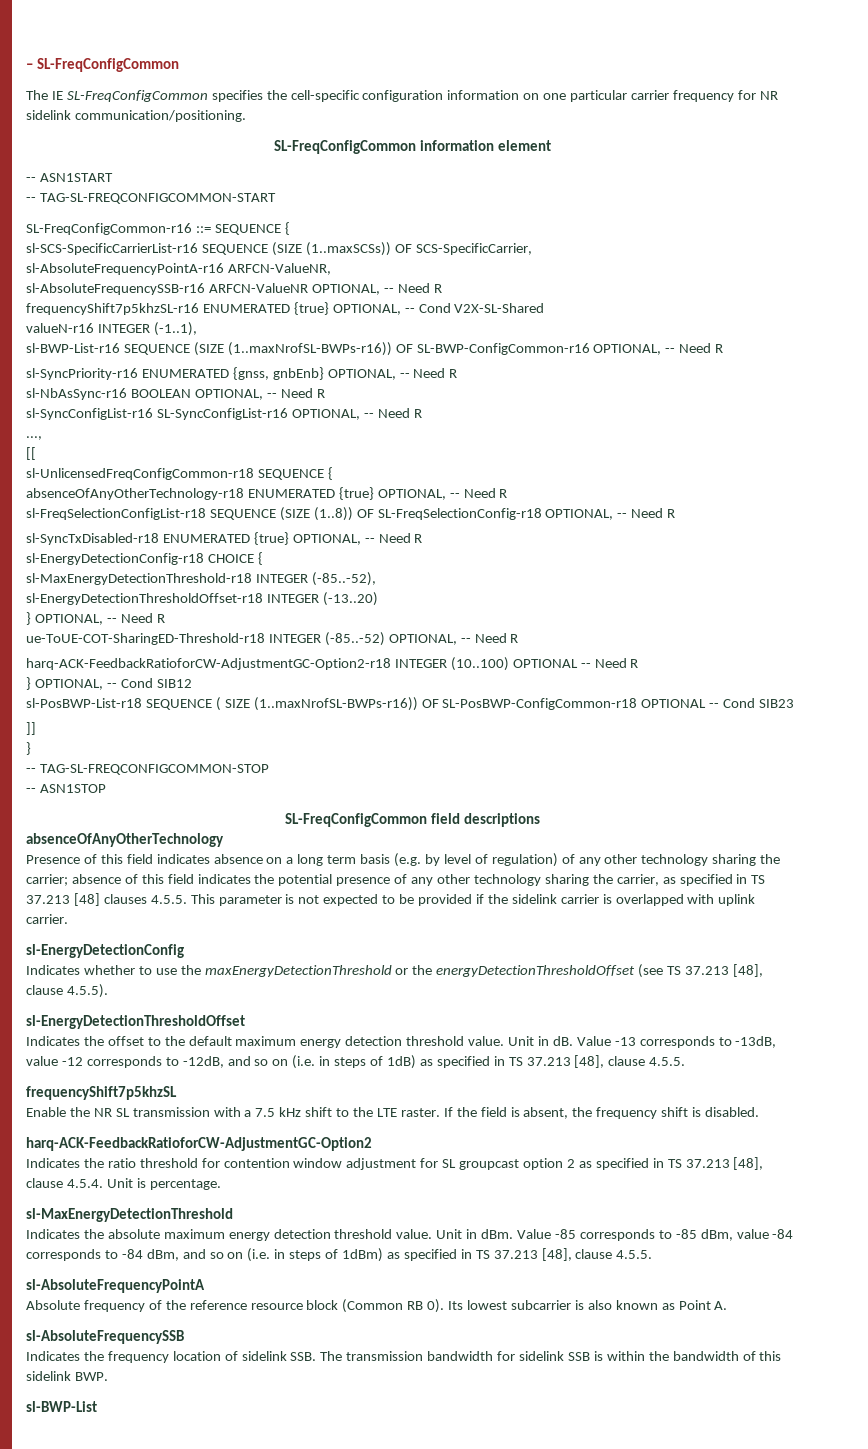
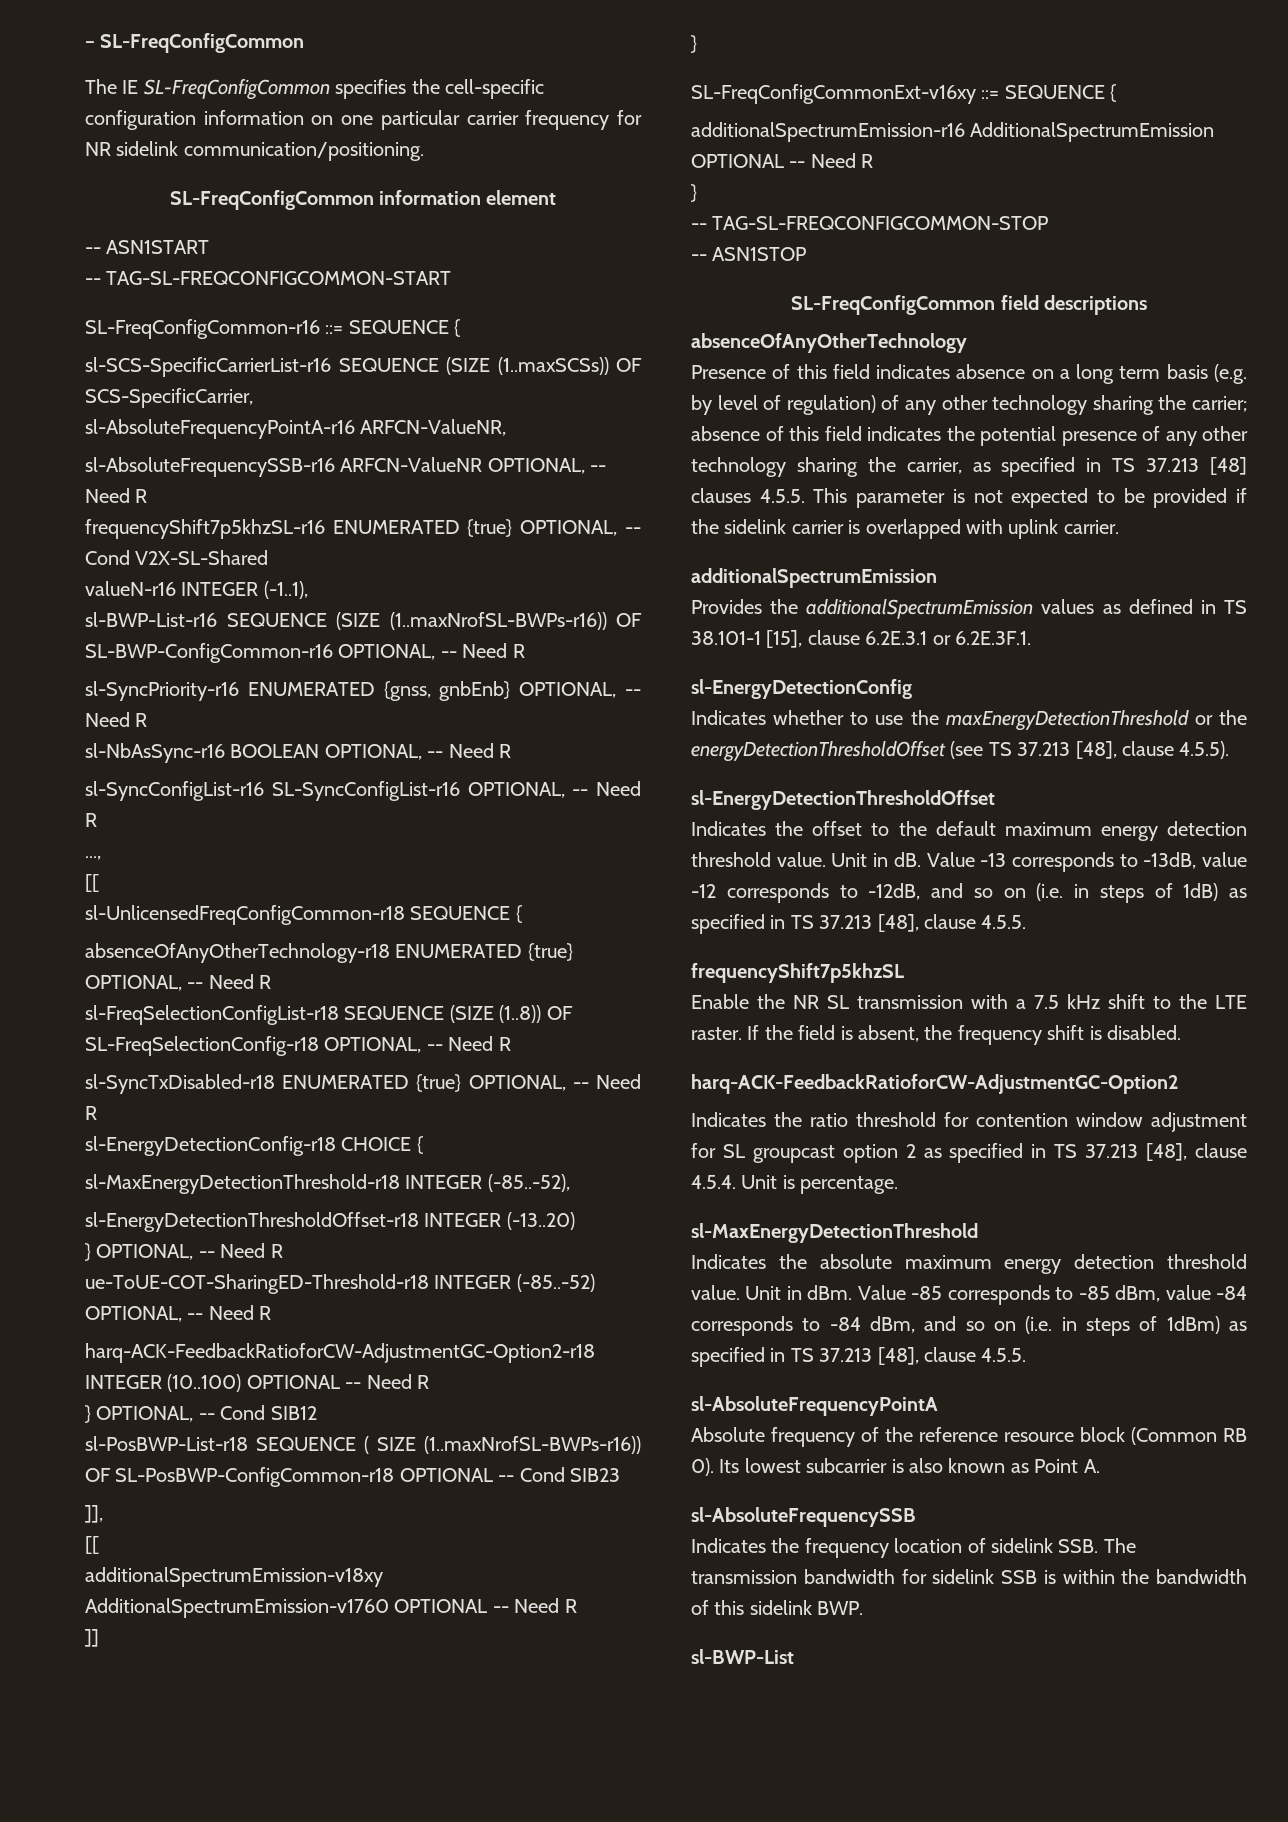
[26,722,36,735] ]] -> [85,1505,103,1523] [85,1536,99,1554] [85,1567,383,1587] [85,1598,577,1618] [85,1629,99,1647] [691,35,697,53] [691,84,1117,104] [691,122,1215,142] [691,153,874,168] ]], // [[ // additionalSpectrumEmission-v18xy AdditionalSpectrumEmission-v1760 OPTIONAL -- Need R // ]] // } // SL-FreqConfigCommonExt-v16xy ::= SEQUENCE { // additionalSpectrumEmission-r16 AdditionalSpectrumEmission OPTIONAL -- Need R
(68, 919) none -> [691,568,937,588] [691,599,1247,619] [691,630,1031,648] // additionalSpectrumEmission // Provides the additionalSpectrumEmission values as defined in TS 38.101-1 [15], clause 6.2E.3.1 or 6.2E.3F.1.

